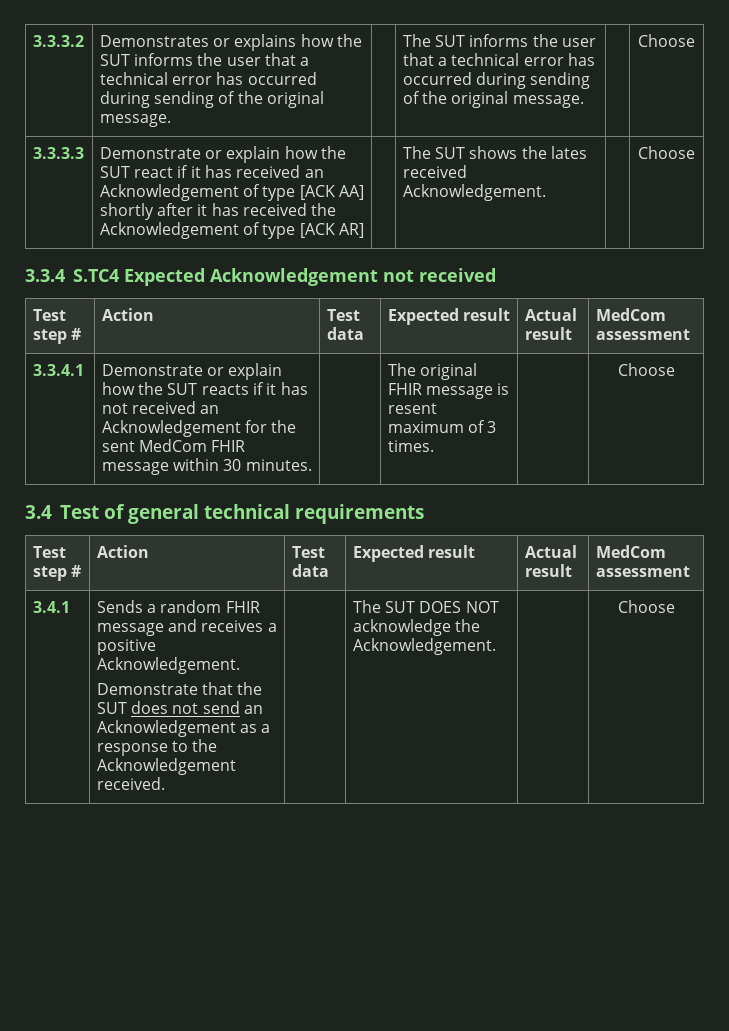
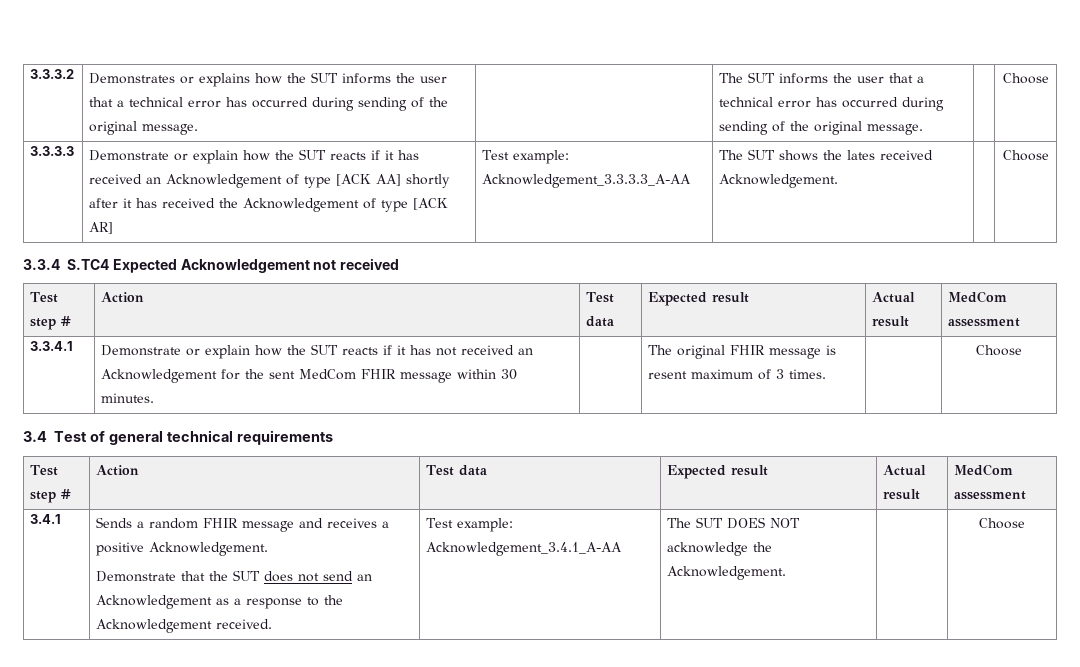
[134,167,174,178] react -> [330,152,367,160] reacts
(365, 230) none -> [482,150,570,164] [482,174,692,188] Test example: Acknowledgement_3.3.3.3_A-AA
(165, 783) none -> [426,518,514,532] [426,542,623,556] Test example: Acknowledgement_3.4.1_A-AA

